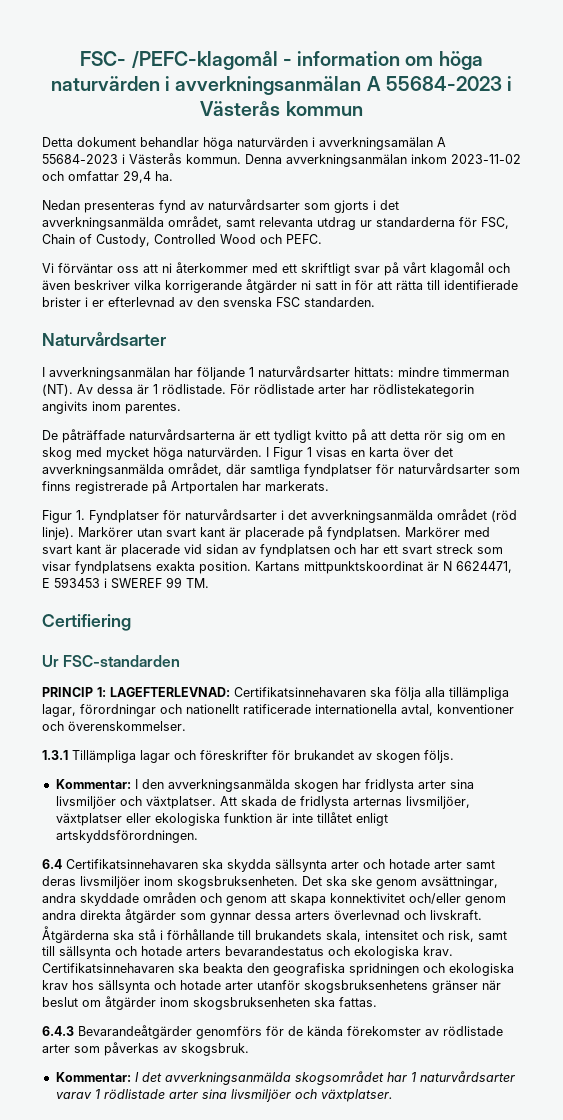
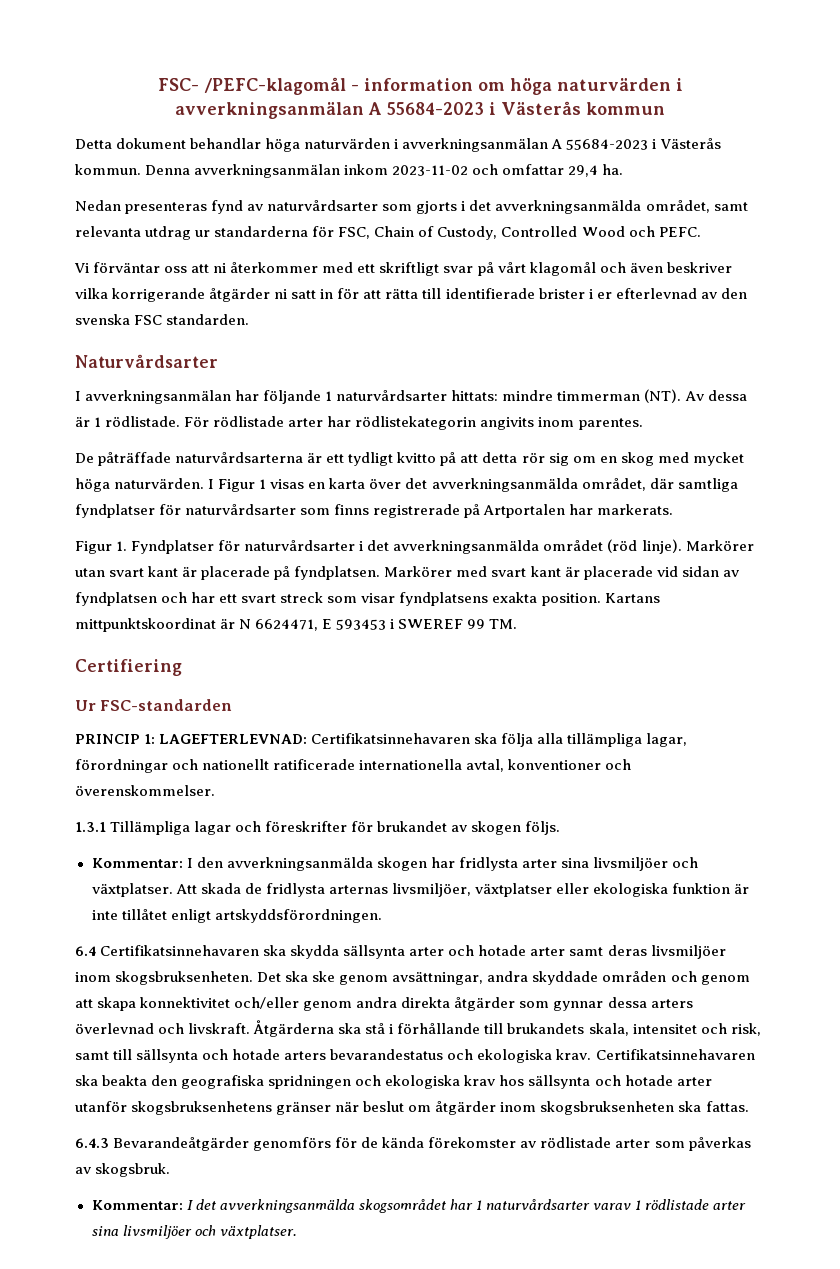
[319,137,433,150] avverkningsamälan -> [402,138,549,152] avverkningsanmälan

